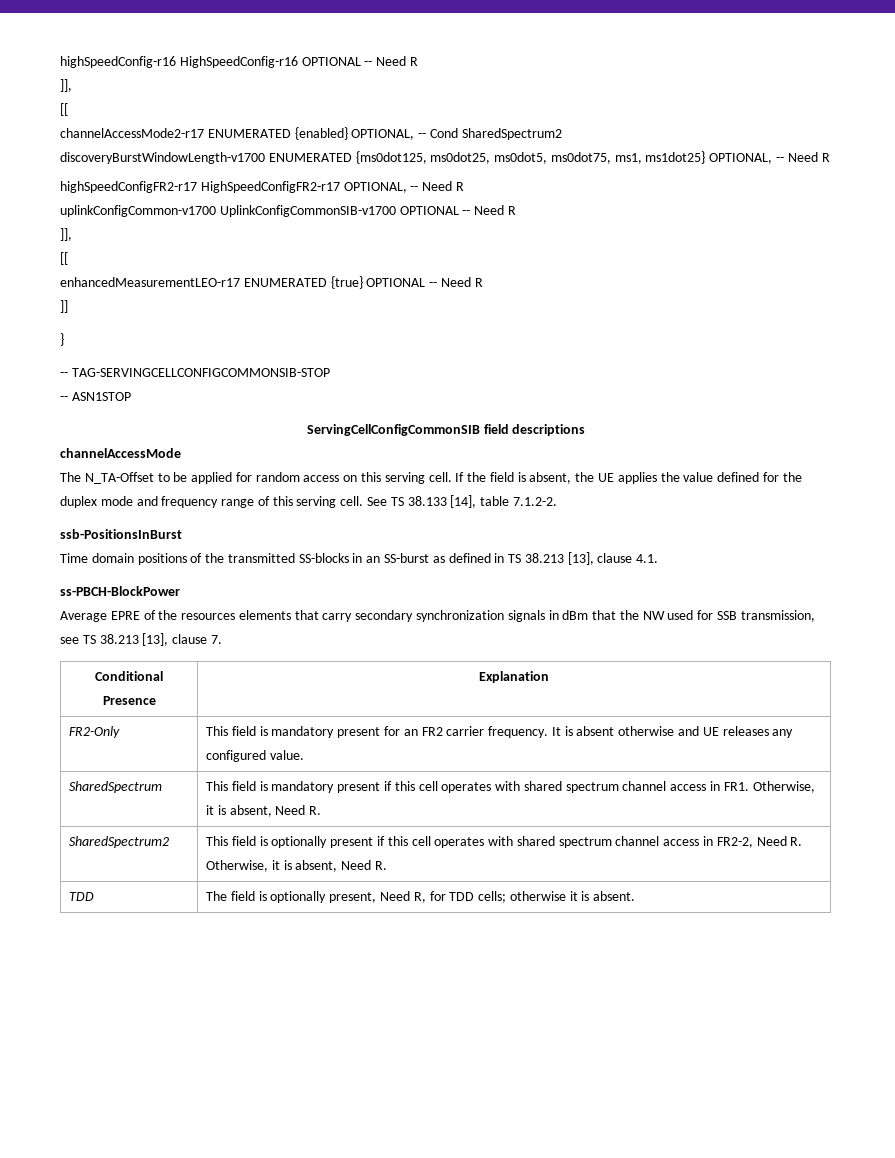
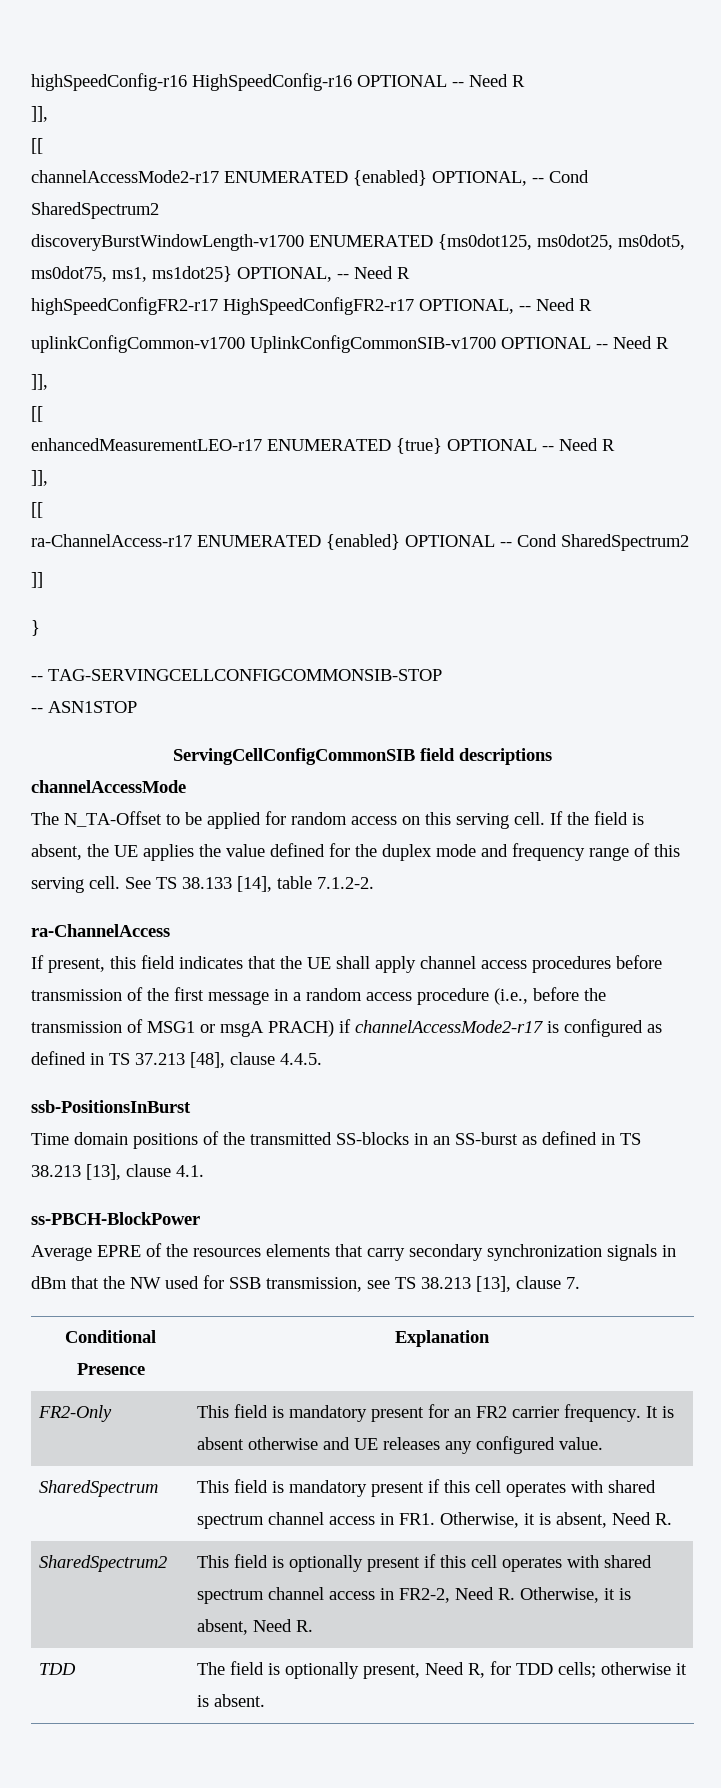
(483, 282) none -> [31,470,48,486] [31,502,43,518] [31,534,689,551] // ]], // [[ // ra-ChannelAccess-r17 ENUMERATED {enabled} OPTIONAL -- Cond SharedSpectrum2
(557, 501) none -> [31,924,170,937] [31,955,662,973] [31,987,606,1005] [31,1019,662,1037] [31,1051,322,1068] // ra-ChannelAccess // If present, this field indicates that the UE shall apply channel access procedures before transmission of the first message in a random access procedure (i.e., before the transmission of MSG1 or msgA PRACH) if channelAccessMode2-r17 is configured as defined in TS 37.213 [48], clause 4.4.5.

